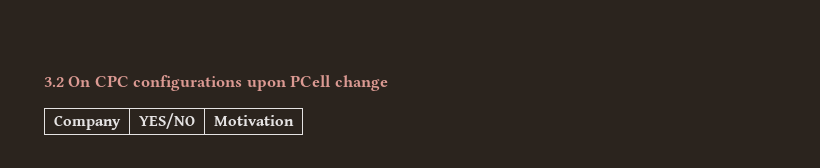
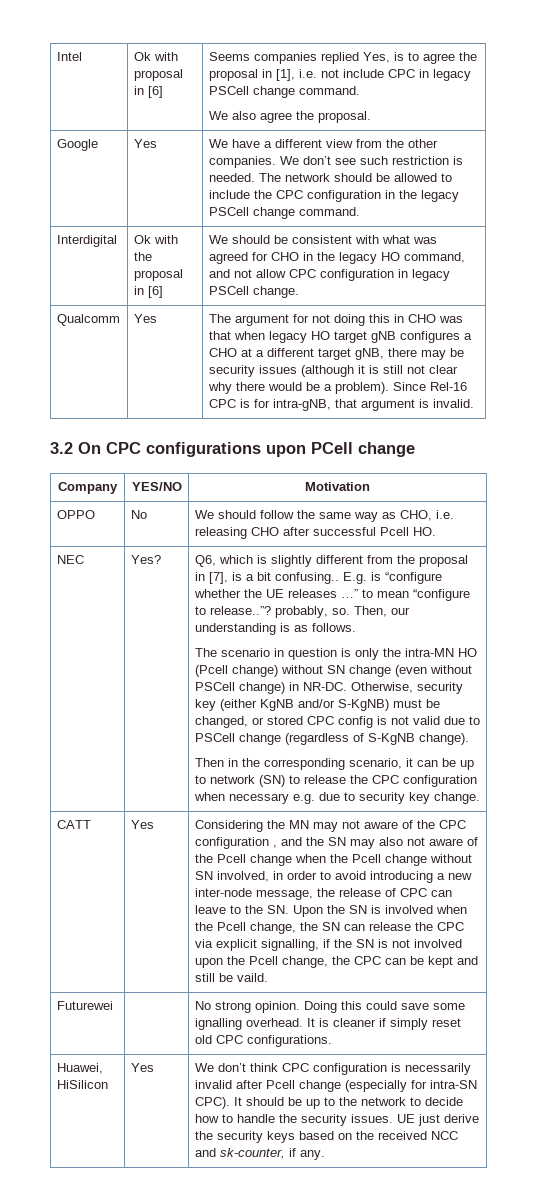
(44, 82) none -> [56,52,82,61] [133,52,178,61] [133,69,183,81] [133,86,163,98] [208,52,477,64] [208,69,471,81] [208,86,360,98] [208,111,371,123] [56,139,98,151] [133,139,157,148] [208,139,438,148] [208,156,463,168] [208,173,452,182] [208,190,459,202] [208,207,360,219] [56,235,117,247] [133,235,178,244] [133,252,152,261] [133,269,183,281] [133,286,163,298] [208,235,437,244] [208,252,465,264] [208,269,450,281] [208,286,299,298] [56,314,120,326] [133,314,157,323] [208,314,463,326] [208,331,472,343] [208,348,464,360] [208,365,458,377] [207,382,467,394] [208,399,474,411] Intel | Ok with proposal in [6] | Seems companies replied Yes, is to agree the proposal in [1], i.e. not include CPC in legacy PSCell change command. // We also agree the proposal. // Google | Yes | We have a different view from the other companies. We don’t see such restriction is needed. The network should be allowed to include the CPC configuration in the legacy PSCell change command. // Interdigital | Ok with the proposal in [6] | We should be consistent with what was agreed for CHO in the legacy HO command, and not allow CPC configuration in legacy PSCell change. // Qualcomm | Yes | The argument for not doing this in CHO was that when legacy HO target gNB configures a CHO at a different target gNB, there may be security issues (although it is still not clear why there would be a problem). Since Rel-16 CPC is for intra-gNB, that argument is invalid. //
(294, 120) none -> [56,510,95,519] [130,510,147,519] [194,510,454,522] [194,527,436,539] [56,555,84,564] [130,555,161,564] [194,555,468,567] [194,572,442,584] [193,589,470,601] [194,606,410,618] [194,623,356,635] [194,648,477,660] [194,665,472,677] [194,682,463,694] [194,699,440,711] [194,716,480,728] [194,733,469,745] [194,758,474,770] [194,775,477,787] [193,792,480,804] [56,820,91,829] [130,820,154,829] [194,820,466,832] [194,837,478,849] [194,854,472,866] [194,871,472,883] [194,888,452,900] [194,905,467,917] [194,922,464,934] [194,939,462,951] [194,956,478,968] [194,973,268,982] [56,1001,113,1010] [194,1001,465,1013] [194,1018,461,1030] [194,1035,332,1047] [56,1063,103,1074] [56,1080,108,1089] [130,1063,154,1072] [194,1063,471,1075] [194,1080,477,1092] [194,1097,463,1109] [194,1114,479,1126] [194,1131,458,1143] [194,1148,325,1160] // OPPO | No | We should follow the same way as CHO, i.e. releasing CHO after successful Pcell HO. // NEC | Yes? | Q6, which is slightly different from the proposal in [7], is a bit confusing.. E.g. is “configure whether the UE releases …” to mean “configure to release..”? probably, so. Then, our understanding is as follows. // The scenario in question is only the intra-MN HO (Pcell change) without SN change (even without PSCell change) in NR-DC. Otherwise, security key (either KgNB and/or S-KgNB) must be changed, or stored CPC config is not valid due to PSCell change (regardless of S-KgNB change). // Then in the corresponding scenario, it can be up to network (SN) to release the CPC configuration when necessary e.g. due to security key change. // CATT | Yes | Considering the MN may not aware of the CPC configuration , and the SN may also not aware of the Pcell change when the Pcell change without SN involved, in order to avoid introducing a new inter-node message, the release of CPC can leave to the SN. Upon the SN is involved when the Pcell change, the SN can release the CPC via explicit signalling, if the SN is not involved upon the Pcell change, the CPC can be kept and still be vaild. // Futurewei | | No strong opinion. Doing this could save some ignalling overhead. It is cleaner if simply reset old CPC configurations. // Huawei, HiSilicon | Yes | We don’t think CPC configuration is necessarily invalid after Pcell change (especially for intra-SN CPC). It should be up to the network to decide how to handle the security issues. UE just derive the security keys based on the received NCC and sk-counter, if any.

